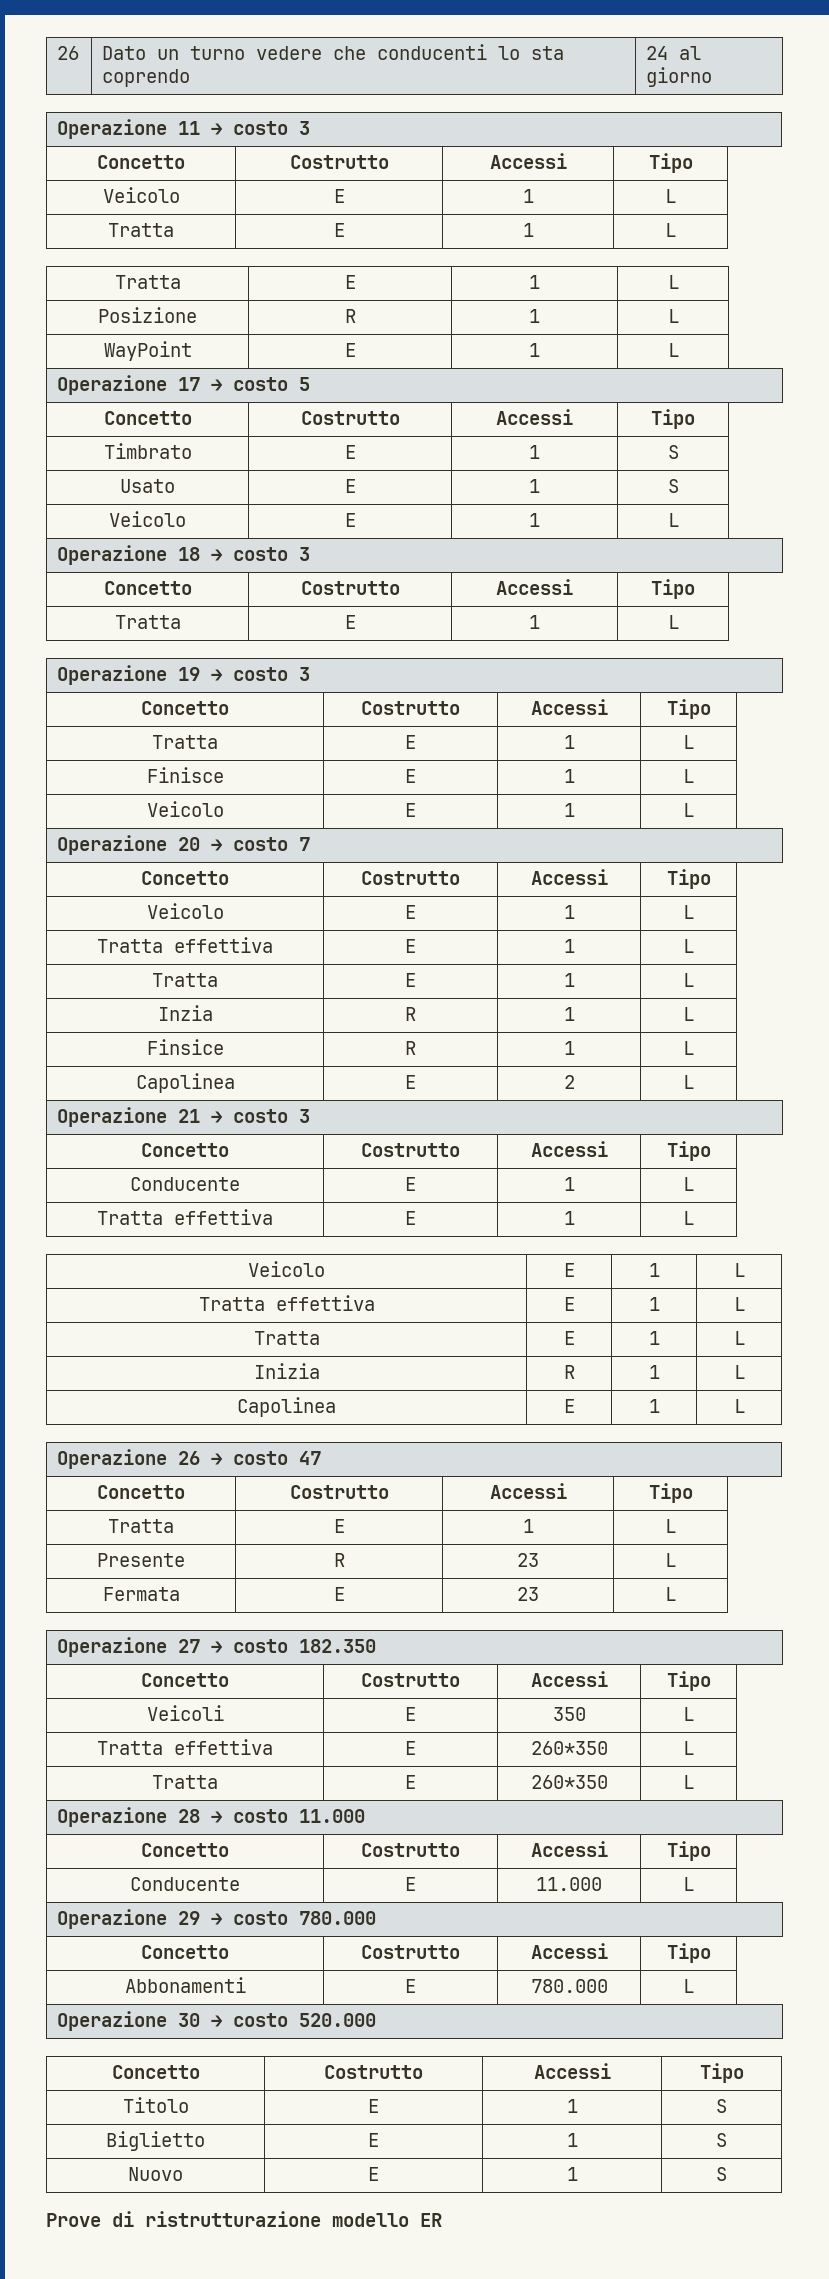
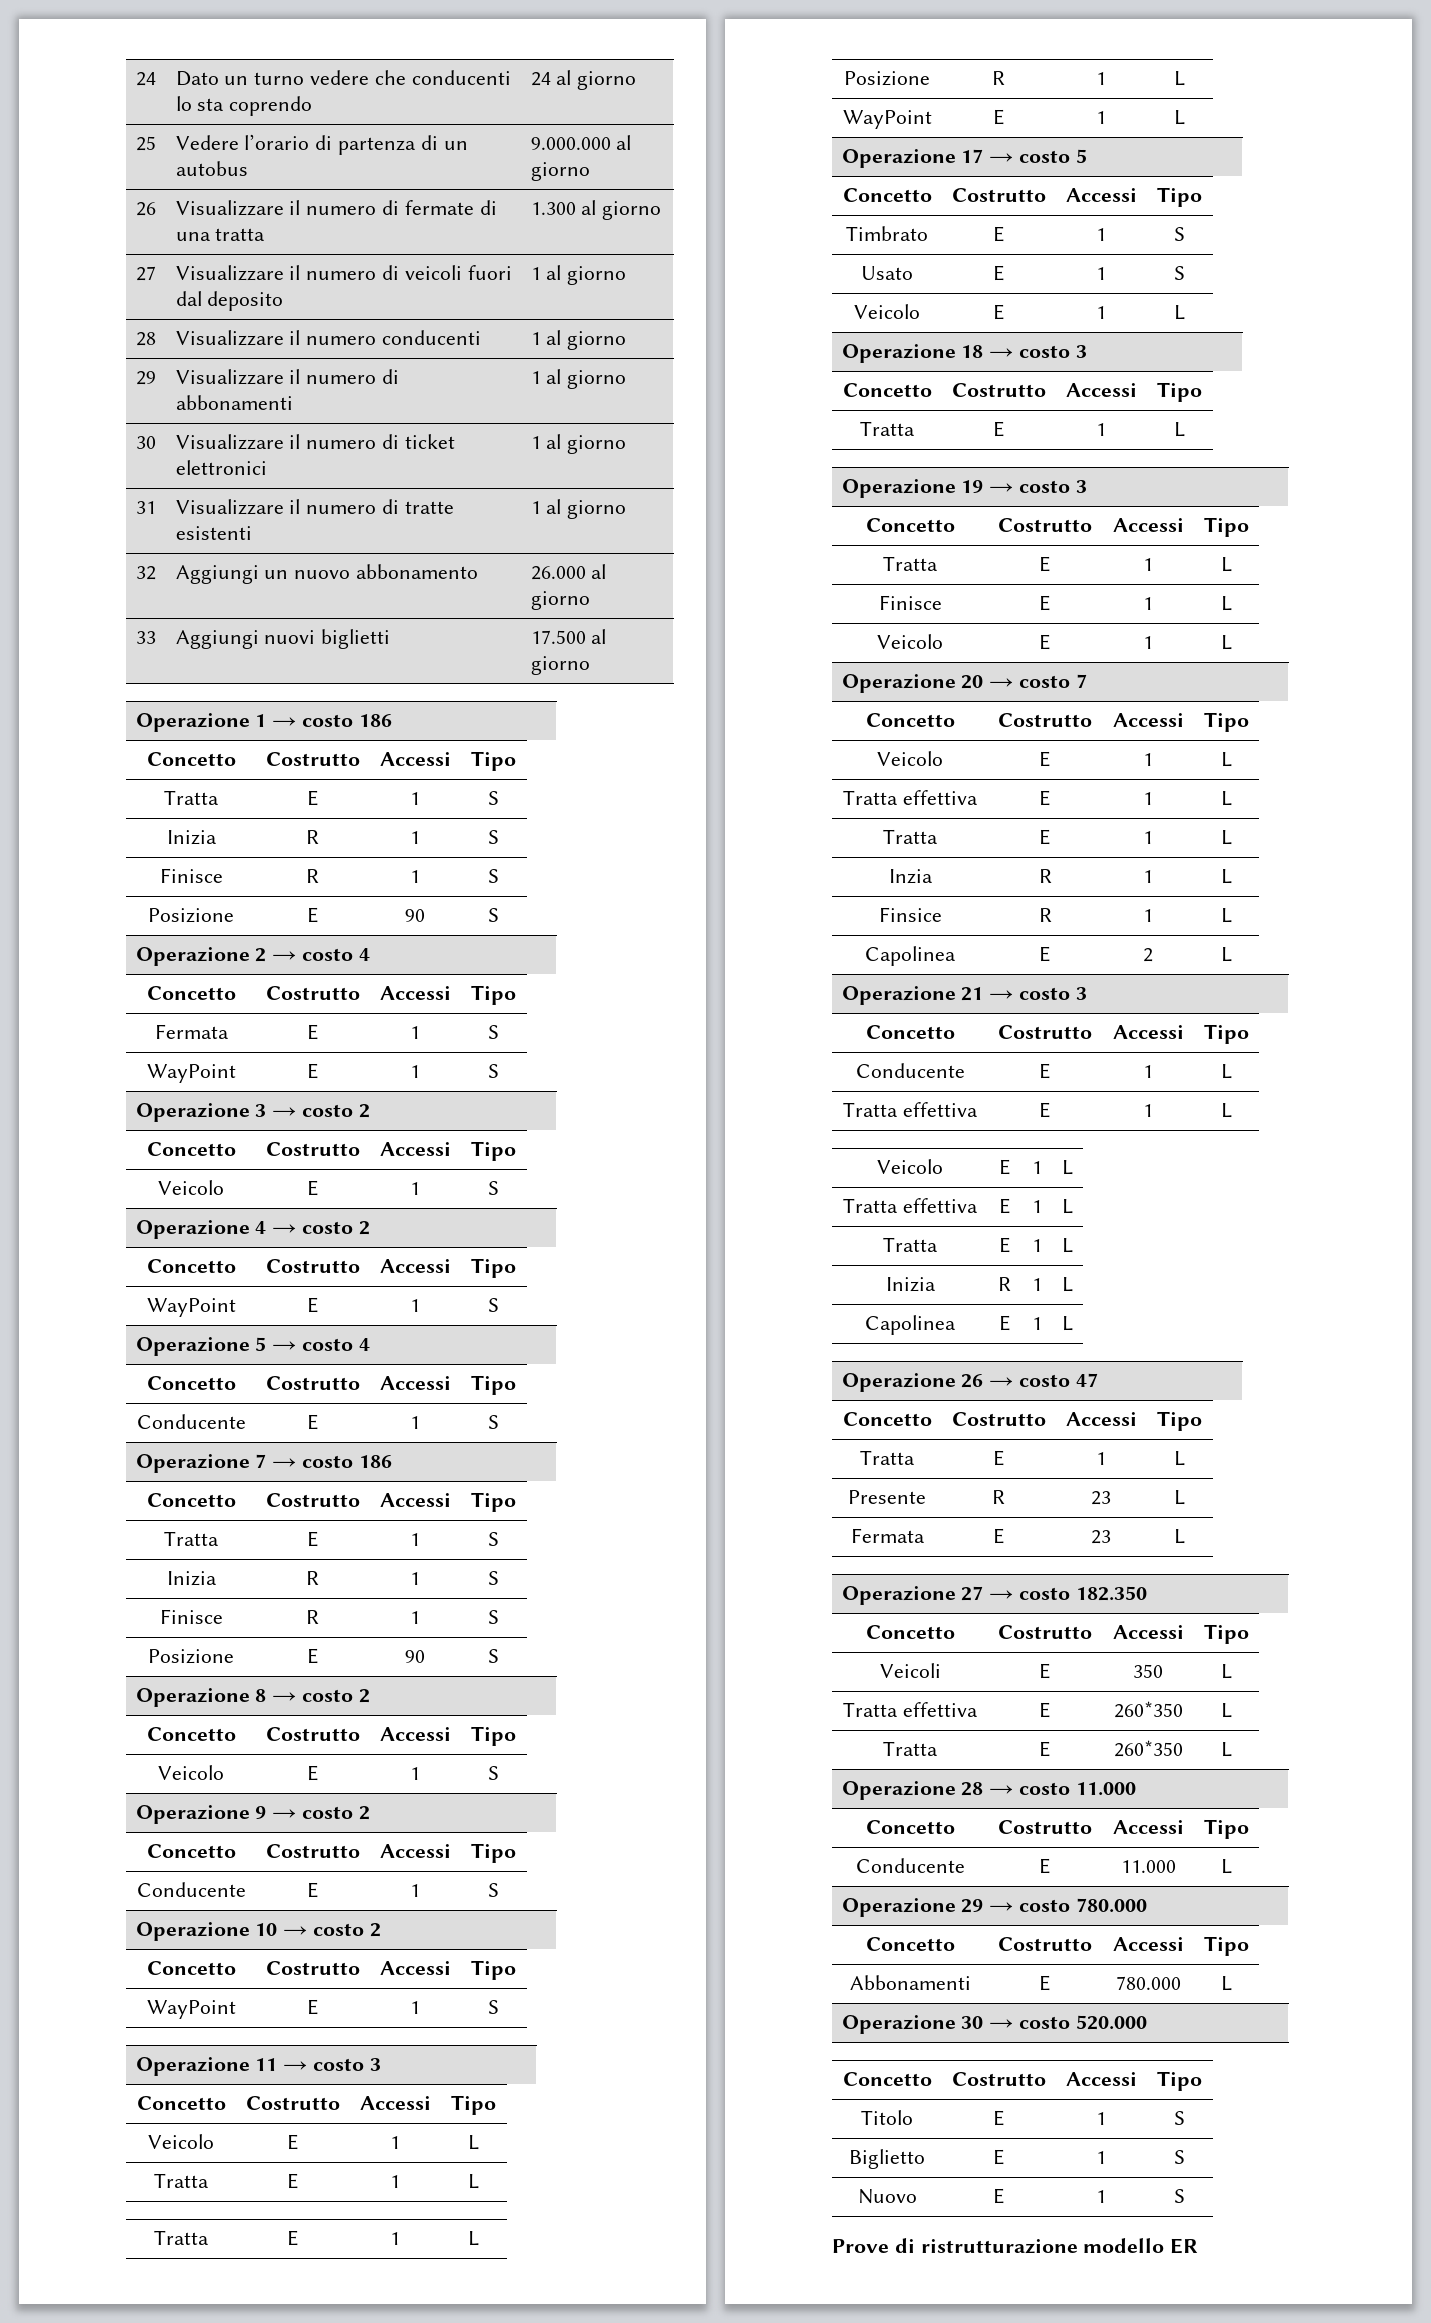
[57,46,80,60] 26 -> [135,72,156,86] 24
(713, 77) none -> [135,136,156,151] [175,134,468,155] [175,161,248,176] [530,135,632,150] [530,162,590,181] [135,202,156,216] [175,200,497,216] [175,228,266,241] [530,200,662,220] [135,266,156,281] [175,265,512,281] [175,291,284,311] [530,265,627,285] [135,332,156,346] [175,330,482,346] [530,330,627,350] [135,371,156,385] [175,369,400,385] [175,395,293,410] [530,369,627,389] [135,436,156,449] [175,434,455,450] [175,460,267,475] [530,434,627,454] [135,501,156,514] [175,499,454,515] [175,526,252,540] [530,499,627,519] [135,566,156,580] [175,564,479,584] [530,564,607,580] [530,591,590,610] [135,631,156,644] [175,629,391,649] [530,629,607,644] [530,656,590,675] [135,713,392,732] [146,752,236,766] [265,752,360,766] [379,752,451,766] [471,751,516,771] [164,790,219,805] [306,790,319,806] [410,792,420,805] [488,791,499,805] [166,830,217,845] [306,830,319,844] [410,831,420,844] [488,830,499,844] [159,868,223,883] [306,869,319,883] [410,870,420,883] [488,869,499,883] [148,908,234,923] [306,907,319,923] [405,909,425,922] [488,908,499,922] [135,947,370,966] [146,986,236,1000] [265,986,360,1000] [379,986,451,1000] [471,985,516,1005] [154,1024,229,1039] [306,1024,319,1040] [410,1026,420,1039] [488,1025,499,1039] [146,1064,236,1083] [306,1063,319,1079] [410,1065,420,1078] [488,1064,499,1078] [135,1103,370,1122] [146,1142,236,1156] [265,1142,360,1156] [379,1142,451,1156] [471,1141,516,1161] [158,1180,224,1195] [306,1180,319,1196] [410,1182,420,1195] [488,1181,499,1195] [135,1220,370,1239] [146,1259,236,1273] [265,1259,360,1273] [379,1259,451,1273] [471,1258,516,1278] [146,1298,236,1317] [306,1297,319,1313] [410,1299,420,1312] [488,1298,499,1312] [135,1337,370,1356] [146,1376,236,1390] [265,1376,360,1390] [379,1376,451,1390] [471,1375,516,1395] [136,1414,246,1429] [306,1414,319,1430] [410,1416,420,1429] [488,1415,499,1429] [135,1454,392,1473] [146,1493,236,1507] [265,1493,360,1507] [379,1493,451,1507] [471,1492,516,1512] [164,1531,219,1546] [306,1531,319,1547] [410,1533,420,1546] [488,1532,499,1546] [166,1571,217,1586] [306,1571,319,1585] [410,1572,420,1585] [488,1571,499,1585] [159,1609,223,1624] [306,1610,319,1624] [410,1611,420,1624] [488,1610,499,1624] [148,1649,234,1664] [306,1648,319,1664] [405,1650,425,1663] [488,1649,499,1663] [135,1688,370,1707] [146,1727,236,1741] [265,1727,360,1741] [379,1727,451,1741] [471,1726,516,1746] [158,1765,224,1780] [306,1765,319,1781] [410,1767,420,1780] [488,1766,499,1780] [135,1805,370,1824] [146,1844,236,1858] [265,1844,360,1858] [379,1844,451,1858] [471,1843,516,1863] [136,1882,246,1897] [306,1882,319,1898] [410,1884,420,1897] [488,1883,499,1897] [135,1922,381,1941] [146,1961,236,1975] [265,1961,360,1975] [379,1961,451,1975] [471,1960,516,1980] [146,2000,236,2019] [306,1999,319,2015] [410,2001,420,2014] [488,2000,499,2014] // 25 | Vedere l’orario di partenza di un autobus | 9.000.000 al giorno // 26 | Visualizzare il numero di fermate di una tratta | 1.300 al giorno // 27 | Visualizzare il numero di veicoli fuori dal deposito | 1 al giorno // 28 | Visualizzare il numero conducenti | 1 al giorno // 29 | Visualizzare il numero di abbonamenti | 1 al giorno // 30 | Visualizzare il numero di ticket elettronici | 1 al giorno // 31 | Visualizzare il numero di tratte esistenti | 1 al giorno // 32 | Aggiungi un nuovo abbonamento | 26.000 al giorno // 33 | Aggiungi nuovi biglietti | 17.500 al giorno // Operazione 1 → costo 186 // Concetto | Costrutto | Accessi | Tipo // Tratta | E | 1 | S // Inizia | R | 1 | S // Finisce | R | 1 | S // Posizione | E | 90 | S // Operazione 2 → costo 4 // Concetto | Costrutto | Accessi | Tipo // Fermata | E | 1 | S // WayPoint | E | 1 | S // Operazione 3 → costo 2 // Concetto | Costrutto | Accessi | Tipo // Veicolo | E | 1 | S // Operazione 4 → costo 2 // Concetto | Costrutto | Accessi | Tipo // WayPoint | E | 1 | S // Operazione 5 → costo 4 // Concetto | Costrutto | Accessi | Tipo // Conducente | E | 1 | S // Operazione 7 → costo 186 // Concetto | Costrutto | Accessi | Tipo // Tratta | E | 1 | S // Inizia | R | 1 | S // Finisce | R | 1 | S // Posizione | E | 90 | S // Operazione 8 → costo 2 // Concetto | Costrutto | Accessi | Tipo // Veicolo | E | 1 | S // Operazione 9 → costo 2 // Concetto | Costrutto | Accessi | Tipo // Conducente | E | 1 | S // Operazione 10 → costo 2 // Concetto | Costrutto | Accessi | Tipo // WayPoint | E | 1 | S

